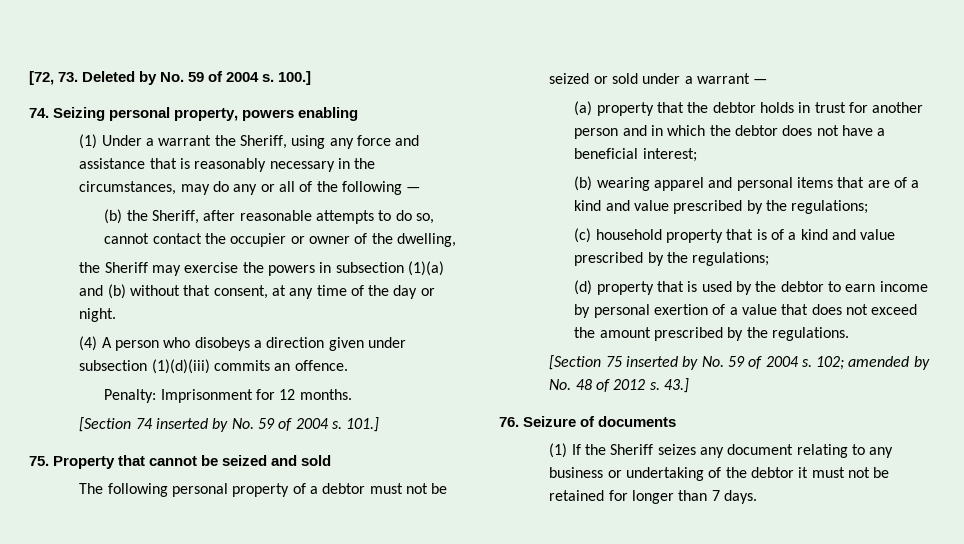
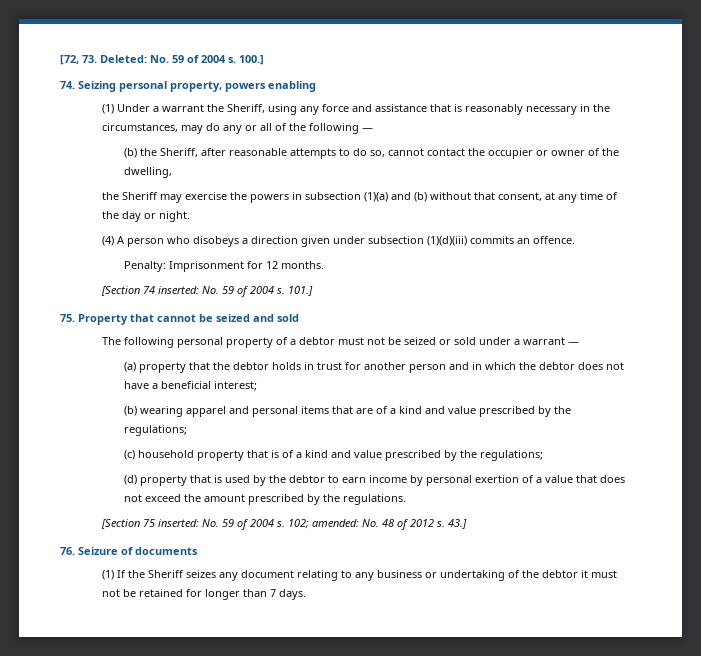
[82,71,158,85] Deleted by -> [100,55,147,63] Deleted:
[155,418,229,432] inserted by -> [158,286,200,294] inserted:
[625,356,699,370] inserted by -> [158,519,200,527] inserted:
[848,356,930,370] amended by -> [312,519,360,527] amended:

